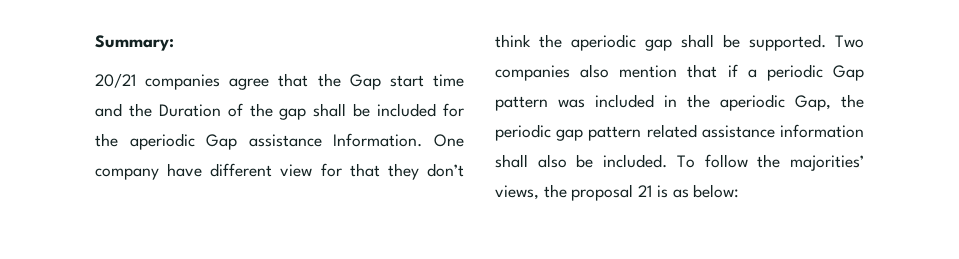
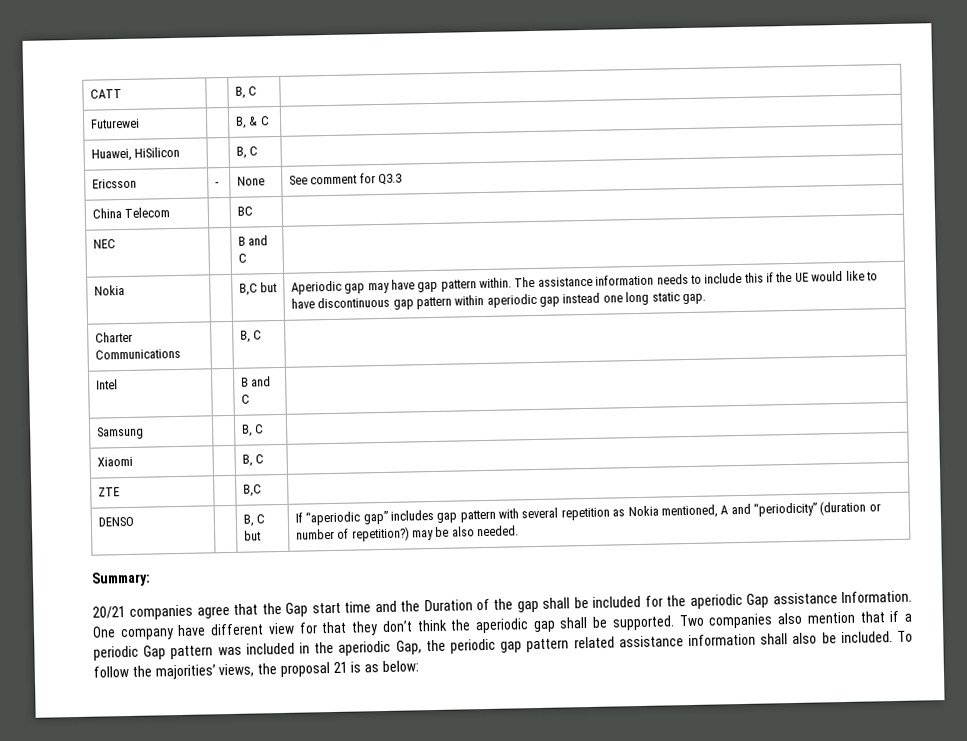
(95, 43) none -> [89,89,122,99] [234,86,258,99] [90,118,140,129] [234,116,270,129] [90,146,181,162] [235,146,259,159] [91,178,137,189] [214,182,219,187] [236,176,265,186] [288,173,402,186] [91,207,171,219] [236,206,253,216] [92,239,116,249] [237,235,269,246] [237,253,247,263] [93,285,125,296] [238,282,278,296] [290,270,878,295] [290,291,706,310] [94,331,133,343] [94,348,181,360] [239,330,263,343] [95,379,118,390] [240,376,272,387] [240,394,250,404] [96,426,144,440] [241,424,265,437] [96,456,133,467] [241,454,265,467] [97,487,120,497] [242,484,262,497] [97,516,134,527] [242,514,266,527] [243,530,261,541] [294,500,881,526] [295,525,520,542] CATT | | B, C | // Futurewei | | B, & C | // Huawei, HiSilicon | | B, C | // Ericsson | - | None | See comment for Q3.3 // China Telecom | | BC | // NEC | | B and C | // Nokia | | B,C but | Aperiodic gap may have gap pattern within. The assistance information needs to include this if the UE would like to have discontinuous gap pattern within aperiodic gap instead one long static gap. // Charter Communications | | B, C | // Intel | | B and C | // Samsung | | B, C | // Xiaomi | | B, C | // ZTE | | B,C | // DENSO | | B, C but | If “aperiodic gap” includes gap pattern with several repetition as Nokia mentioned, A and “periodicity” (duration or number of repetition?) may be also needed. //

